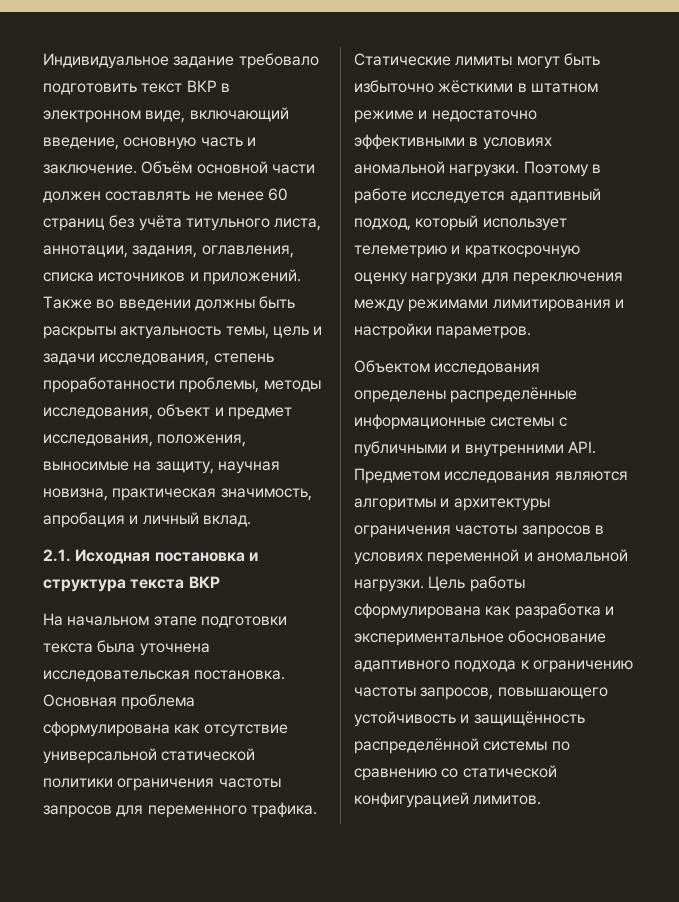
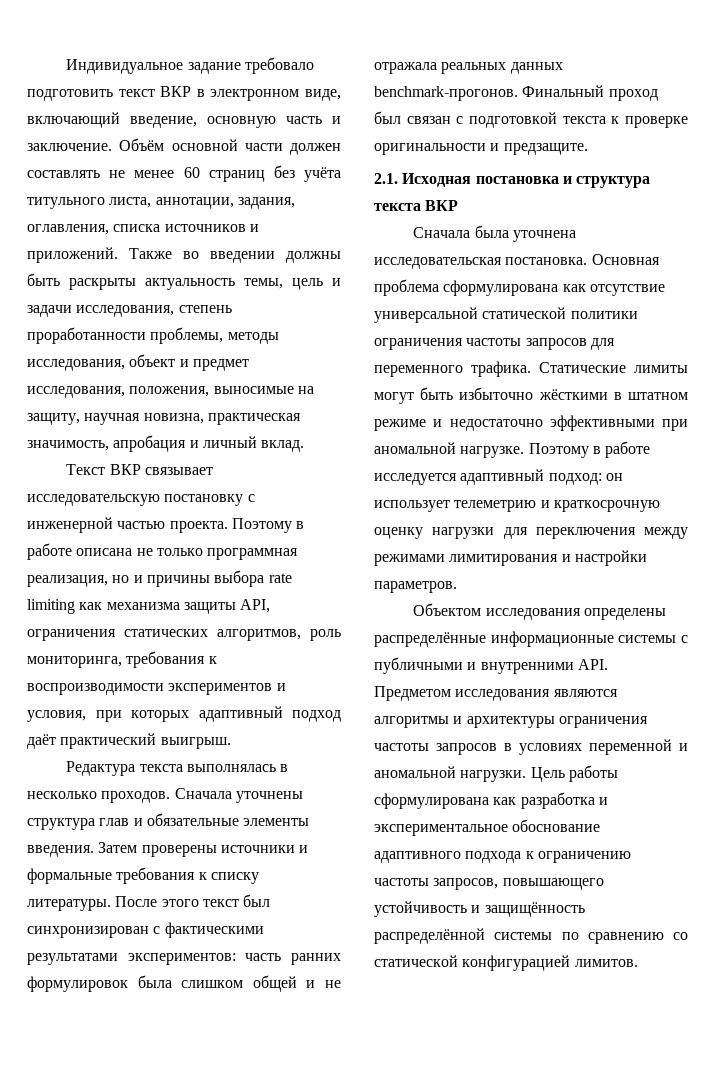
(251, 521) none -> [66,464,213,475] [27,494,255,506] [27,517,305,533] [27,543,299,560] [27,570,292,587] [27,599,271,614] [27,629,341,641] [27,651,217,668] [27,683,286,695] [27,706,341,722] [27,733,231,749] [66,761,289,776] [27,788,303,803] [27,813,310,830] [27,842,309,857] [27,867,259,884] [27,894,271,911] [27,922,264,938] [27,953,342,965] [27,975,341,992] [374,62,563,74] [374,85,658,101] [374,111,688,128] [374,143,588,155] // Текст ВКР связывает исследовательскую постановку с инженерной частью проекта. Поэтому в работе описана не только программная реализация, но и причины выбора rate limiting как механизма защиты API, ограничения статических алгоритмов, роль мониторинга, требования к воспроизводимости экспериментов и условия, при которых адаптивный подход даёт практический выигрыш. // Редактура текста выполнялась в несколько проходов. Сначала уточнены структура глав и обязательные элементы введения. Затем проверены источники и формальные требования к списку литературы. После этого текст был синхронизирован с фактическими результатами экспериментов: часть ранних формулировок была слишком общей и не отражала реальных данных benchmark-прогонов. Финальный проход был связан с подготовкой текста к проверке оригинальности и предзащите.
[43,613,287,628] [43,643,93,653] На начальном этапе подготовки текста -> [413,227,471,238] Сначала
[469,137,552,150] [354,161,520,177] в условиях аномальной нагрузки. -> [662,419,688,431] [374,442,525,458] при аномальной нагрузке.
[354,215,479,231] подход, который -> [548,473,623,485] подход: он

